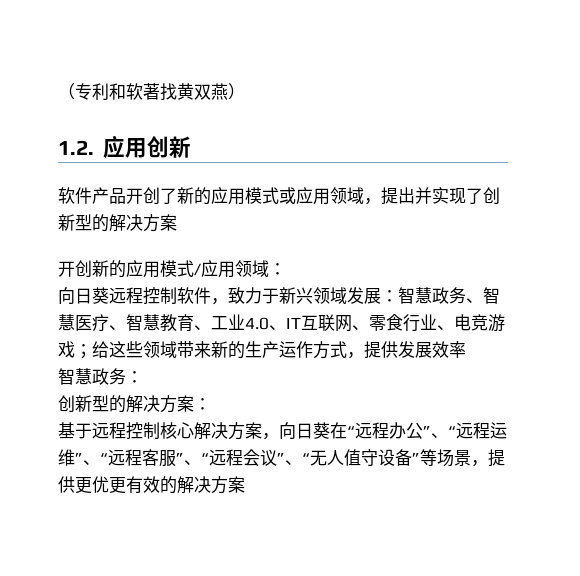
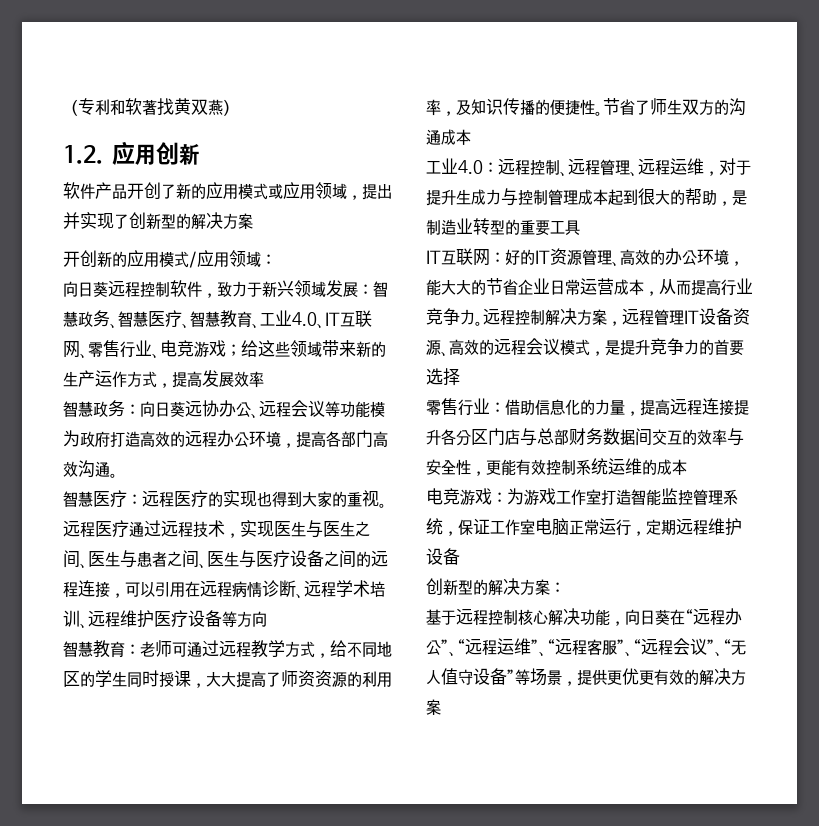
[386,314,403,331] 食 -> [103,340,120,357] 售
[381,341,398,358] 供 -> [187,371,202,388] 高
(143, 377) none -> [140,400,385,419] [63,430,388,448] [63,460,118,478] [63,490,387,508] [63,520,370,538] [63,550,388,569] [63,580,385,599] [63,610,267,629] [63,640,392,658] [63,670,392,688] [426,98,746,116] [426,129,471,145] [426,158,751,177] [426,188,747,206] [426,218,580,236] [426,248,744,267] [426,278,753,296] [426,308,750,326] [426,338,744,357] [426,368,460,386] [426,398,749,416] [426,428,744,446] [426,458,687,476] [426,488,738,506] [426,518,742,536] [426,548,460,565] 向日葵远协办公、远程会议等功能模为政府打造高效的远程办公环境，提高各部门高效沟通。 // 智慧医疗：远程医疗的实现也得到大家的重视。远程医疗通过远程技术，实现医生与医生之间、医生与患者之间、医生与医疗设备之间的远程连接，可以引用在远程病情诊断、远程学术培训、远程维护医疗设备等方向 // 智慧教育：老师可通过远程教学方式，给不同地区的学生同时授课，大大提高了师资资源的利用率，及知识传播的便捷性。节省了师生双方的沟通成本 // 工业4.0：远程控制、远程管理、远程运维，对于提升生成力与控制管理成本起到很大的帮助，是制造业转型的重要工具 // IT互联网：好的IT资源管理、高效的办公环境，能大大的节省企业日常运营成本，从而提高行业竞争力。远程控制解决方案，远程管理IT设备资源、高效的远程会议模式，是提升竞争力的首要选择 // 零售行业：借助信息化的力量，提高远程连接提升各分区门店与总部财务数据间交互的效率与安全性，更能有效控制系统运维的成本 // 电竞游戏：为游戏工作室打造智能监控管理系统，保证工作室电脑正常运行，定期远程维护设备
[228,422,262,440] 方案 -> [580,609,610,626] 功能

